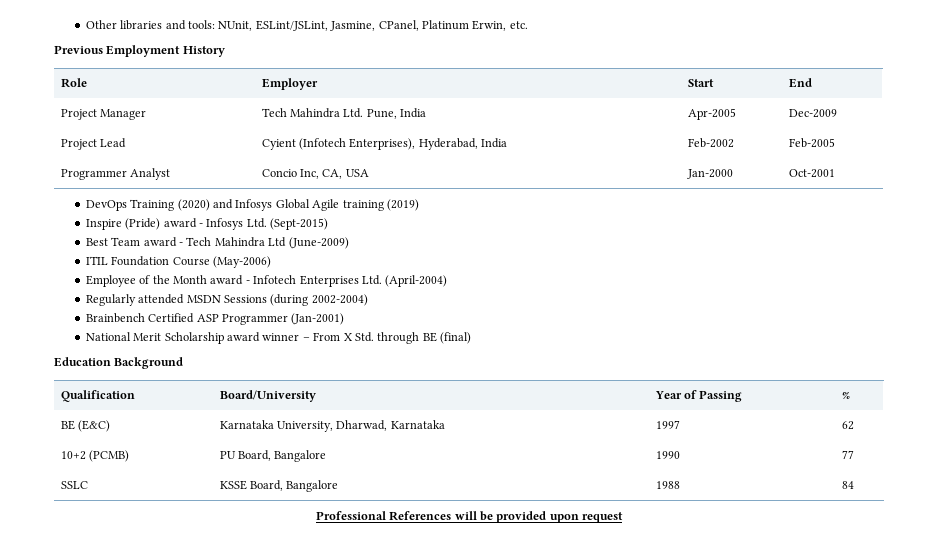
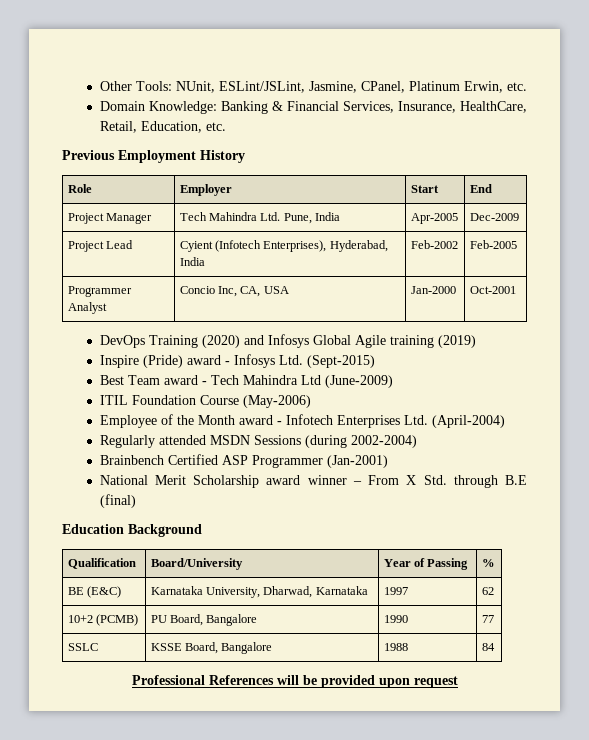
[120,20,216,30] libraries and tools: -> [135,81,172,91] Tools:
(528, 25) none -> [99,101,527,114] [99,121,226,133] // Domain Knowledge: Banking & Financial Services, Insurance, HealthCare, Retail, Education, etc.
[422,332,437,342] BE -> [505,475,527,485] B.E

